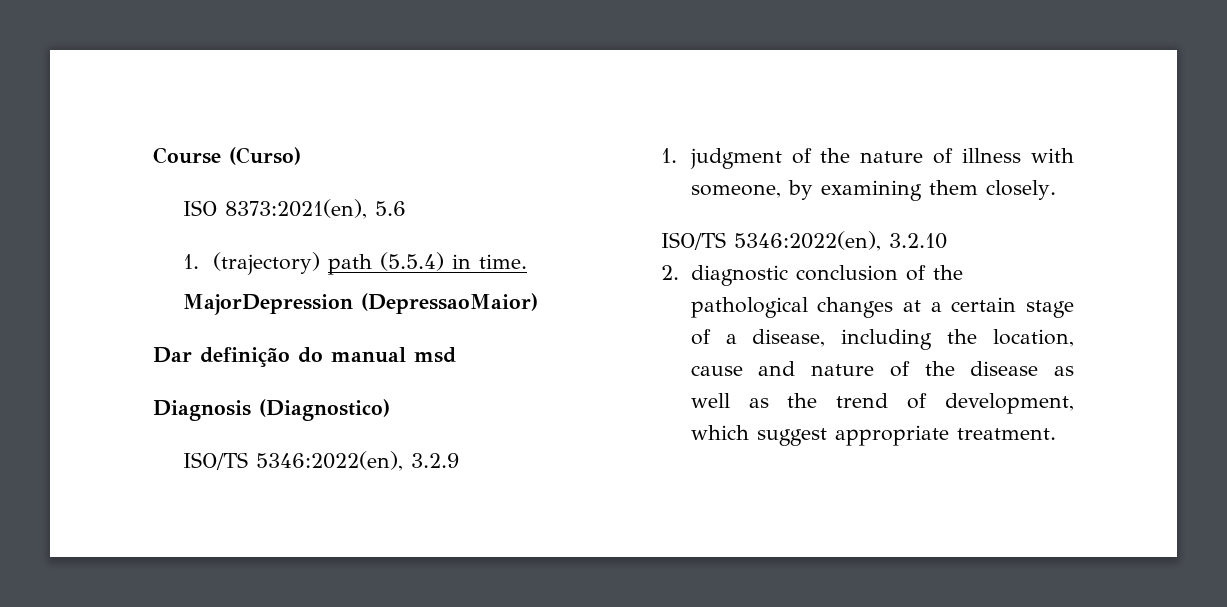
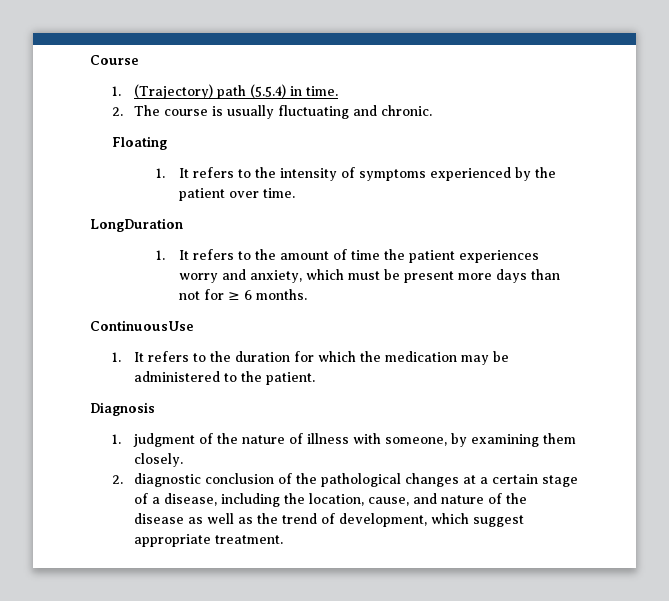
[229,147,301,165] [182,199,406,219] [182,252,320,275] (Curso) // ISO 8373:2021(en), 5.6 // 1. (trajectory) -> [112,84,214,99] // 1. (Trajectory)
[182,293,538,315] [153,347,456,367] [153,399,390,421] [182,451,459,471] MajorDepression (DepressaoMaior) // Dar definição do manual msd // Diagnosis (Diagnostico) // ISO/TS 5346:2022(en), 3.2.9 -> [112,105,433,119] [112,136,168,150] [156,167,556,181] [178,188,295,201] [90,218,183,232] [156,249,539,263] [178,269,560,283] [178,289,307,300] [90,320,194,331] [112,351,510,365] [134,371,316,385] [90,402,155,416] 2. The course is usually fluctuating and chronic. // Floating // 1. It refers to the intensity of symptoms experienced by the patient over time. // LongDuration // 1. It refers to the amount of time the patient experiences worry and anxiety, which must be present more days than not for ≥ 6 months. // ContinuousUse // 1. It refers to the duration for which the medication may be administered to the patient. // Diagnosis
[660,231,947,251] // ISO/TS 5346:2022(en), 3.2.10 -> (184, 460) none
[690,365,743,376] cause -> [368,497,410,506] cause,

